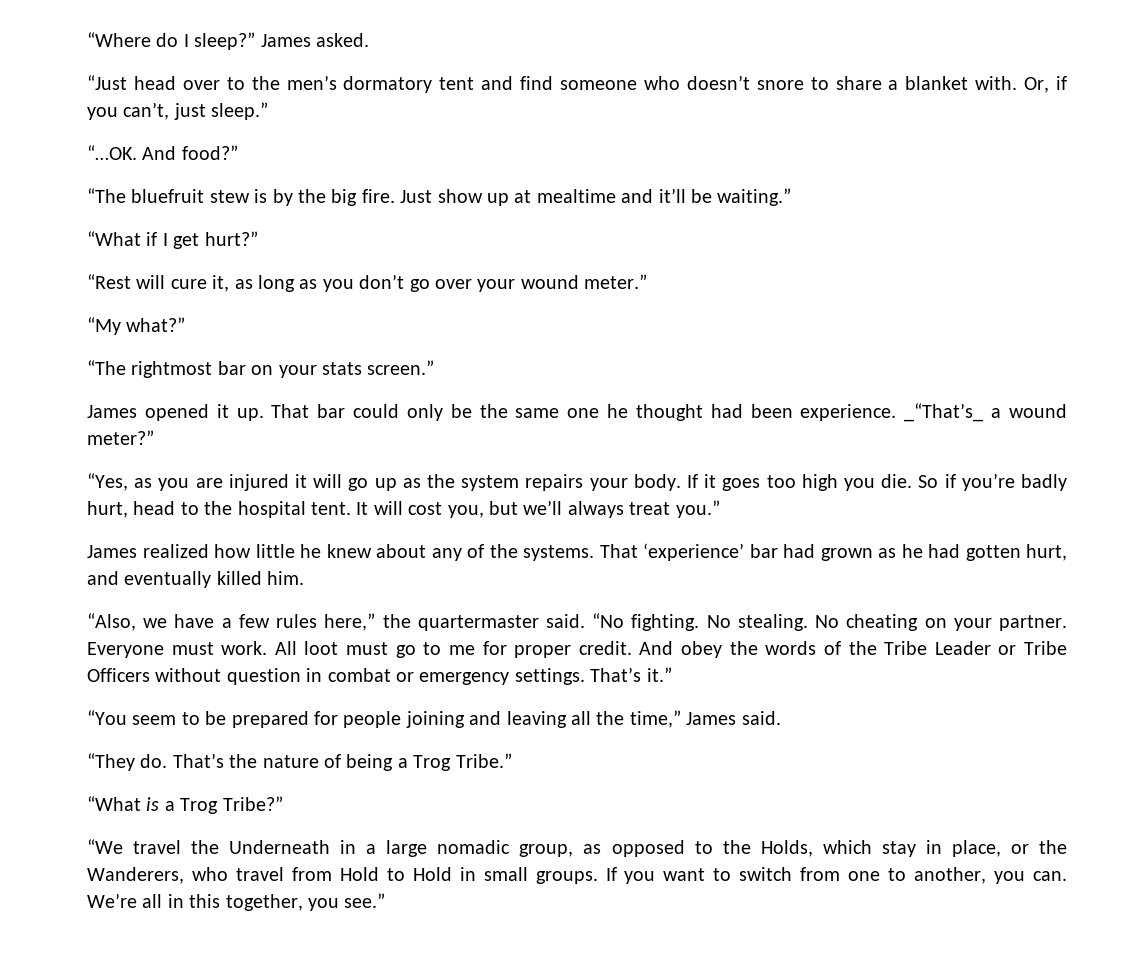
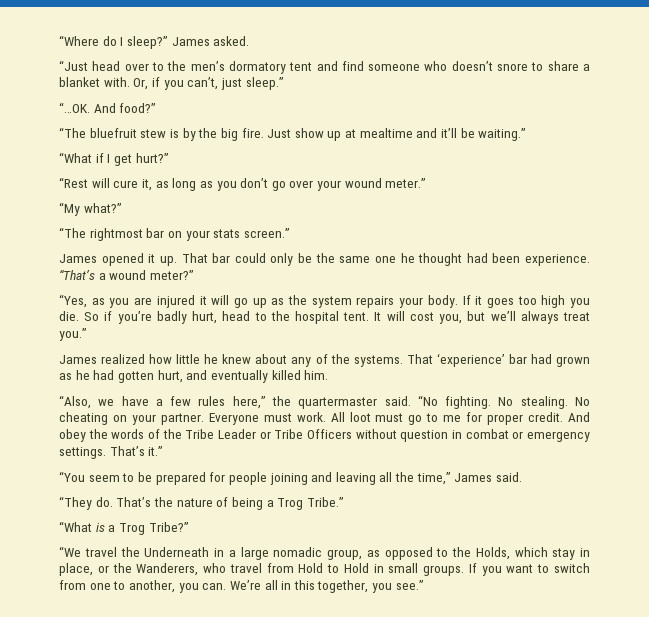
[904,403,984,422] _“That’s_ -> [59,269,95,280] “That’s

